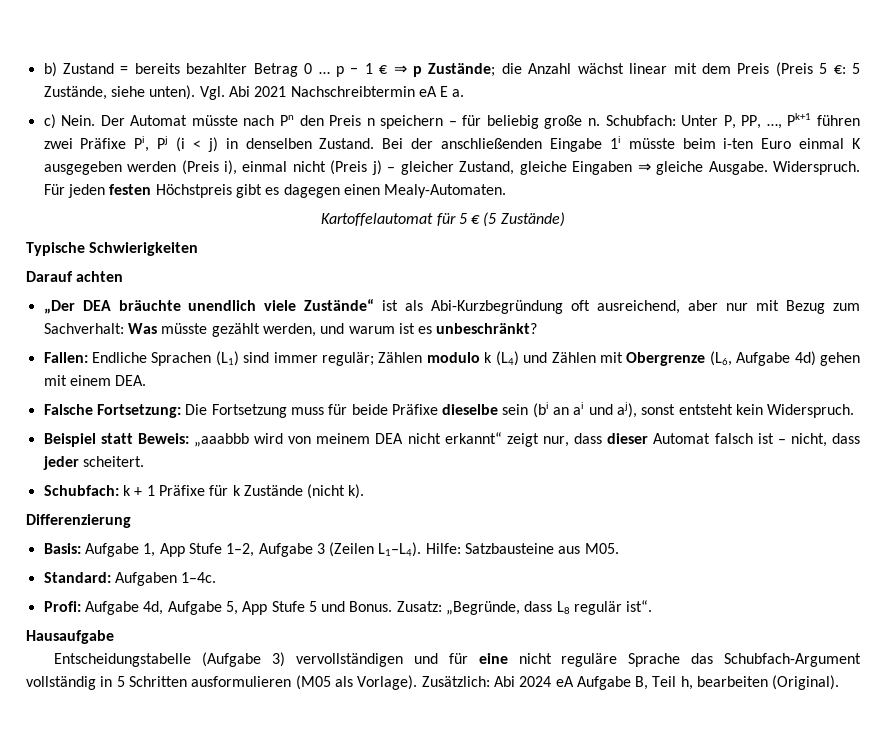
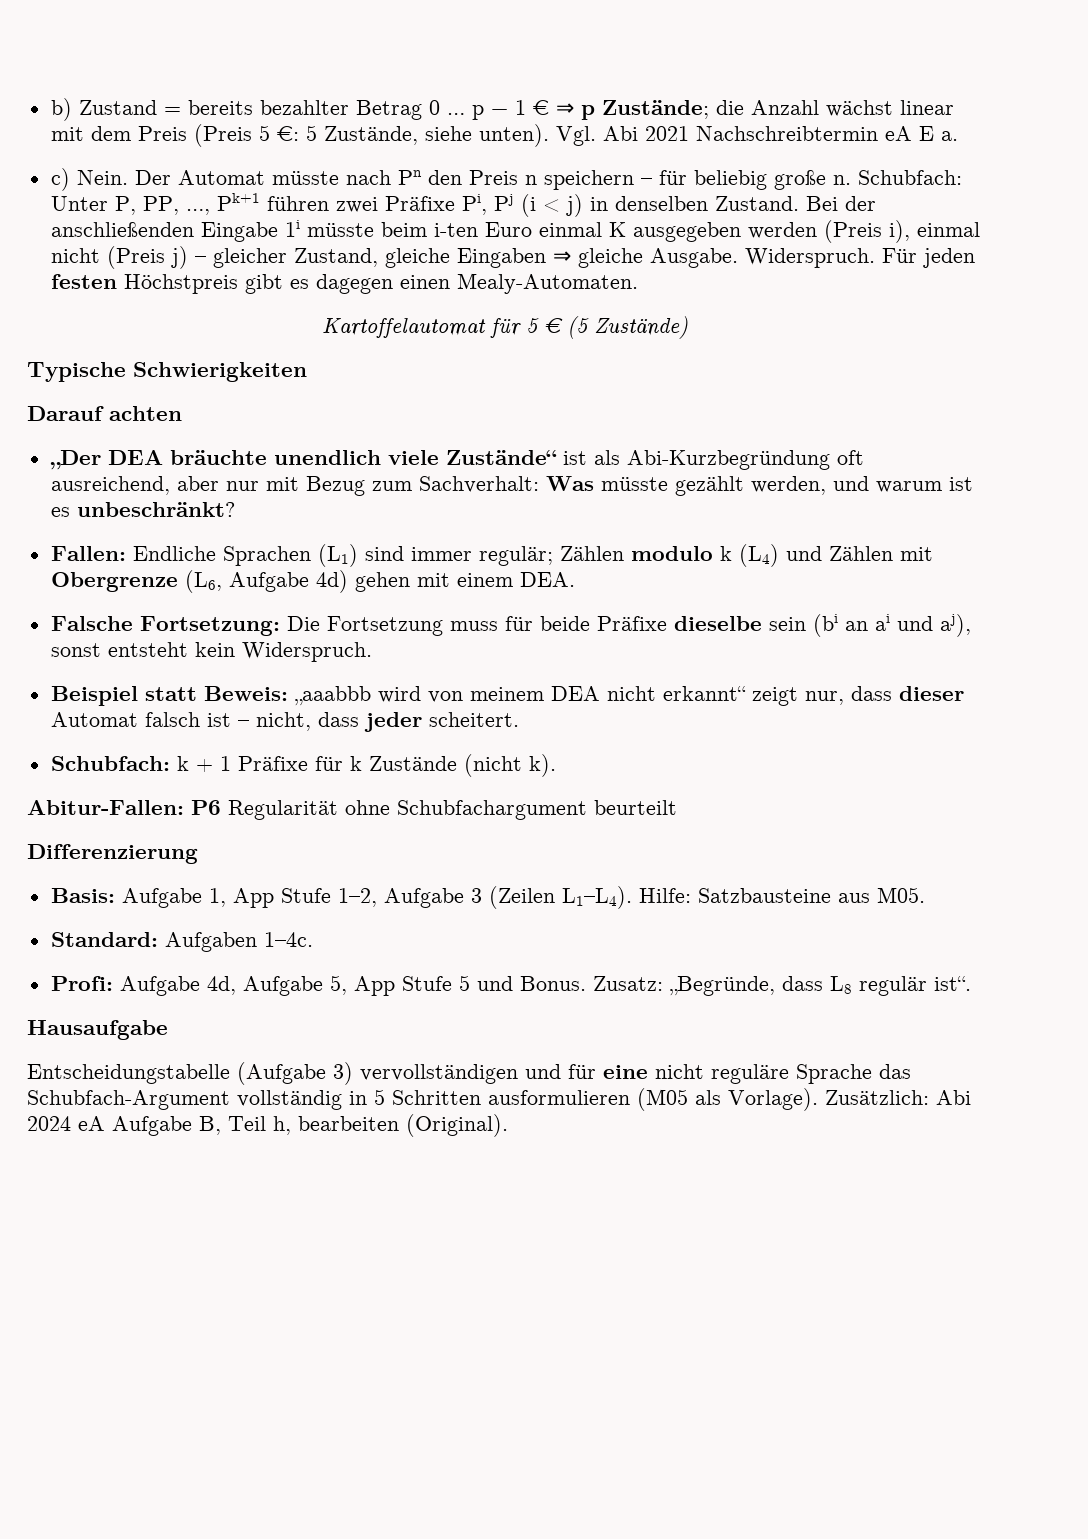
(365, 491) none -> [27,800,677,820] // Abitur-Fallen: P6 Regularität ohne Schubfachargument beurteilt

